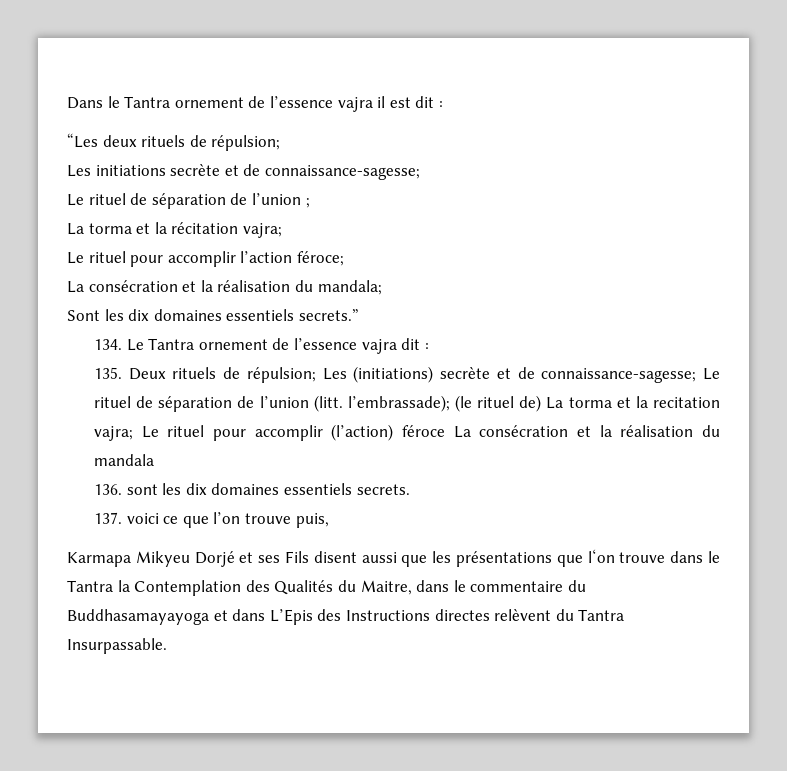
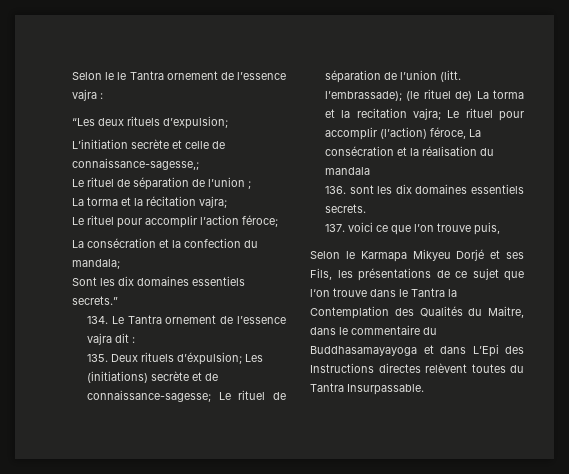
[67,97,103,109] Dans -> [72,72,115,80] Selon le
[377,96,435,108] il est dit -> (97, 95) none
[189,135,281,151] [67,164,420,180] de répulsion; // Les initiations secrète et de connaissance-sagesse; -> [163,116,228,129] [72,139,225,149] [72,158,199,170] d’expulsion; // L’initiation secrète et celle de connaissance-sagesse,;
[217,280,291,292] réalisation -> [184,238,241,248] confection
[223,367,316,383] de répulsion; -> [177,352,243,365] d’éxpulsion;
[402,425,446,437] féroce -> [430,127,467,139] féroce,
(329, 520) none -> [310,251,355,259] Selon le
[285,551,553,567] Fils disent aussi que les présentations -> [310,268,499,281] Fils, les présentations de ce sujet
[269,609,313,625] L’Epis -> [472,344,499,357] L’Epi
(552, 615) none -> [471,364,506,373] toutes

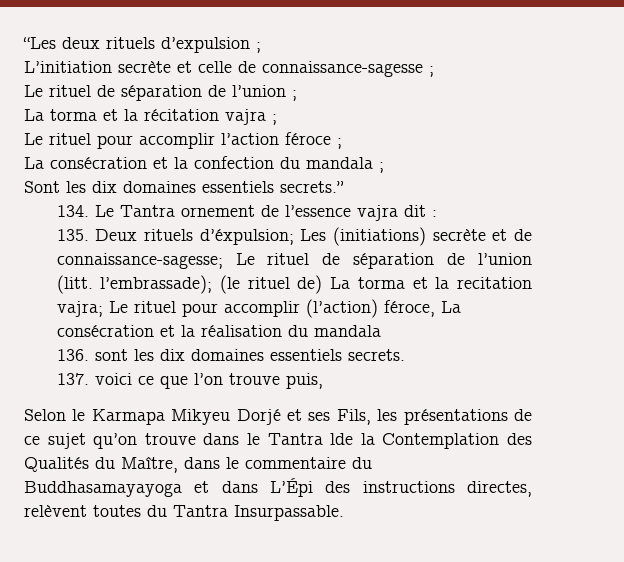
[72,71,286,80] [72,89,103,101] Selon le le Tantra ornement de l’essence vajra : // -> (23, 43) none
[163,116,228,129] d’expulsion; -> [161,37,261,53] d’expulsion ;
[72,158,199,170] connaissance-sagesse,; -> [262,61,434,77] connaissance-sagesse ;
[199,196,227,208] vajra; -> [225,109,277,125] vajra ;
[242,215,278,227] féroce; -> [285,132,342,149] féroce ;
[72,259,120,269] mandala; -> [306,157,384,173] mandala ;
[504,271,524,281] [310,289,330,297] que l‘on -> [93,433,138,449] qu’on
(445, 292) none -> [330,433,354,445] lde
[488,306,524,318] Maitre, -> [121,456,178,473] Maître,
[472,344,524,357] [310,363,421,373] L’Epi des Instructions directes -> [270,478,532,497] L’Épi des instructions directes,

